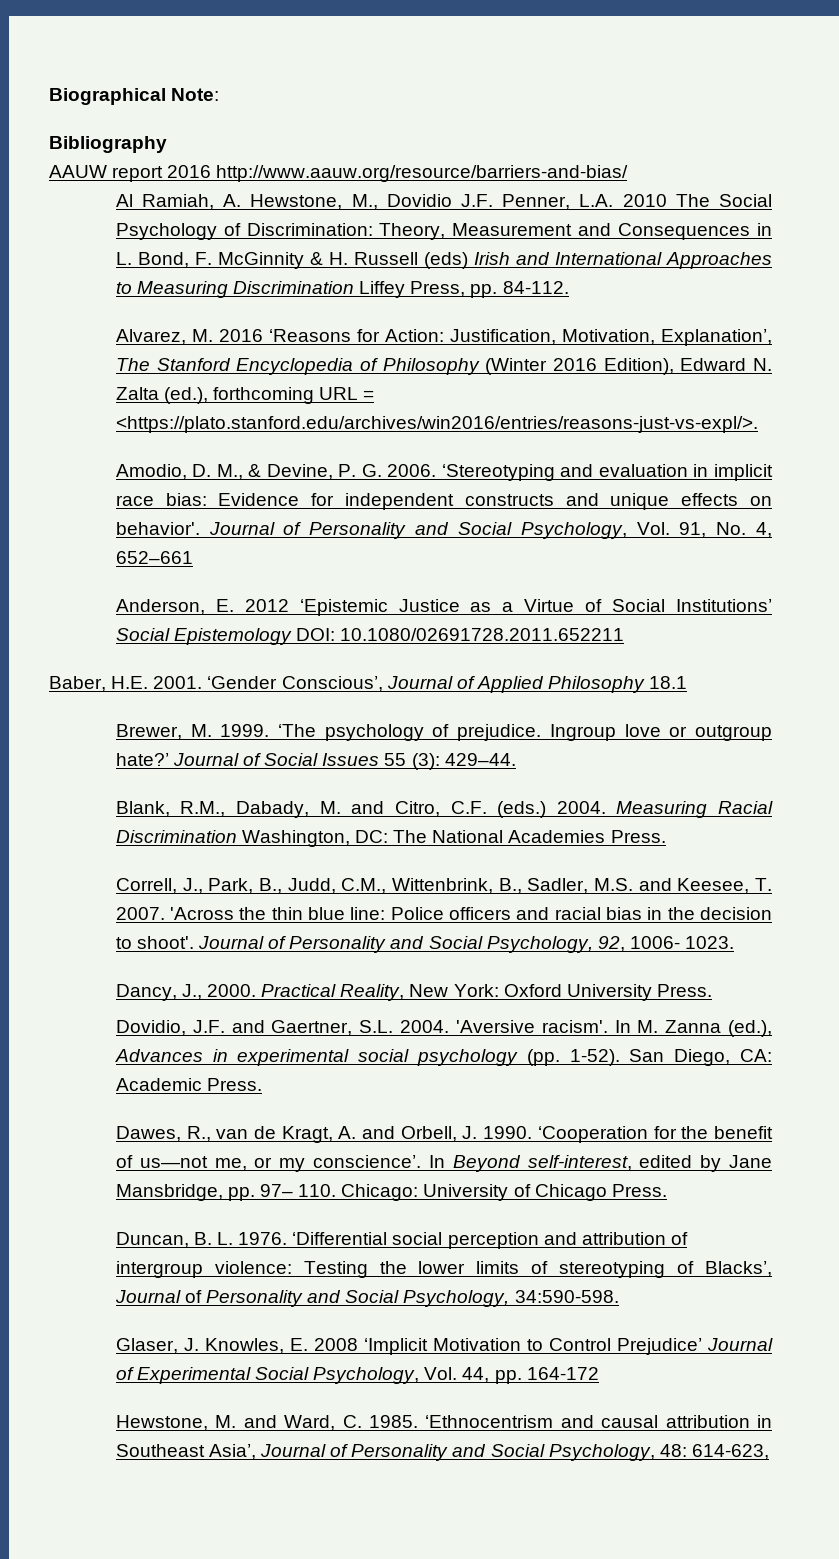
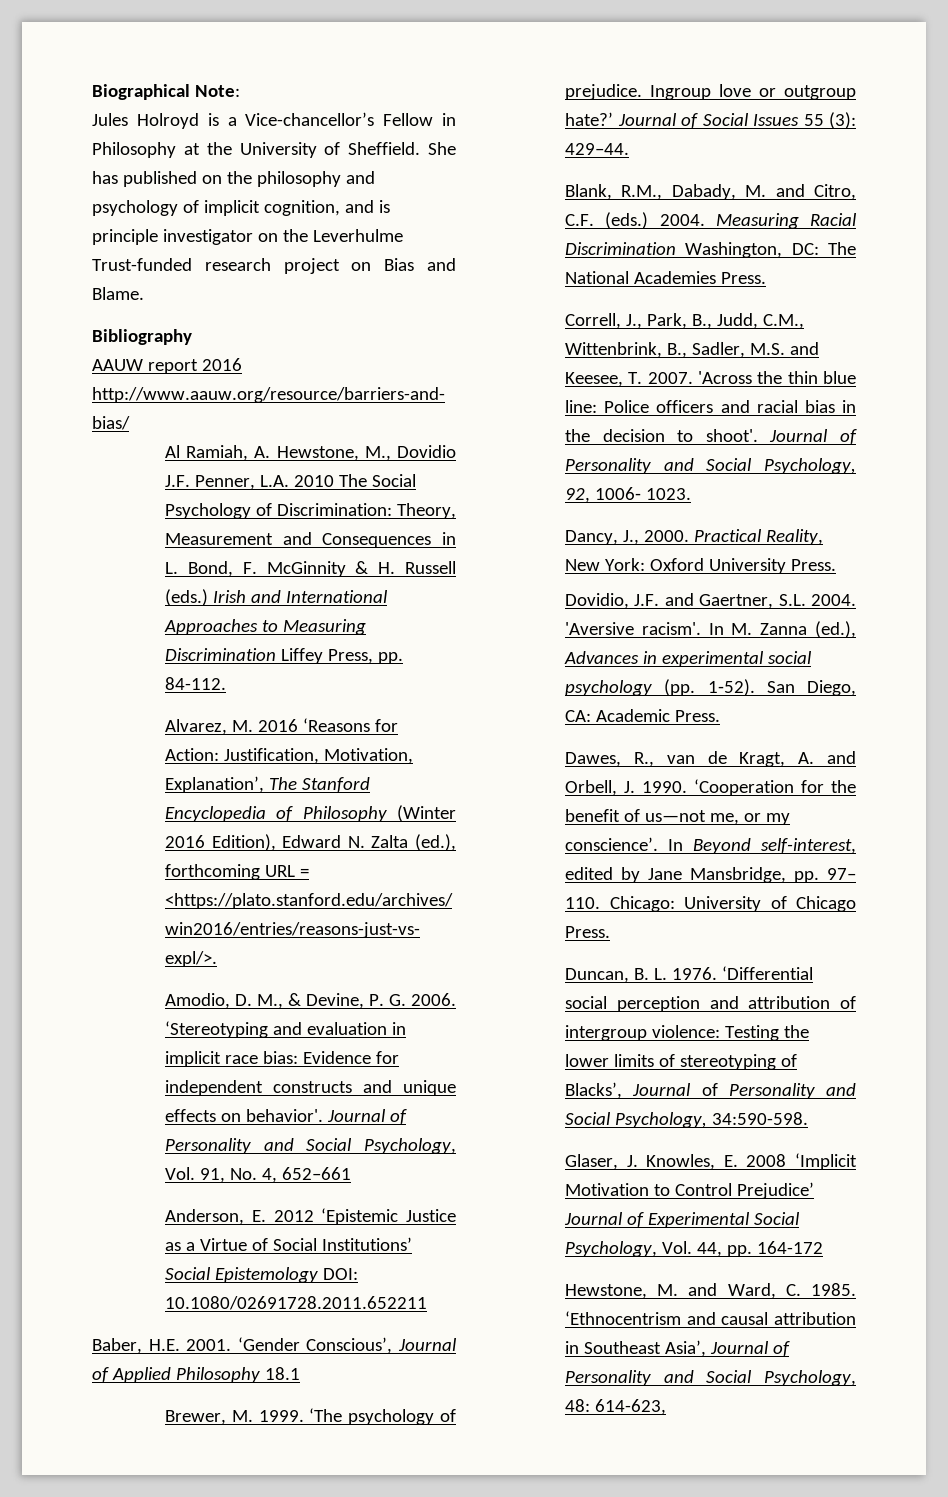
(220, 94) none -> [92,112,456,129] [92,142,456,158] [92,171,375,187] [92,200,390,216] [92,229,403,245] [92,258,456,274] [92,287,144,300] // Jules Holroyd is a Vice-chancellor’s Fellow in Philosophy at the University of Sheffield. She has published on the philosophy and psychology of implicit cognition, and is principle investigator on the Leverhulme Trust-funded research project on Bias and Blame.
[423,252,468,269] (eds) -> [164,589,208,606] (eds.)

